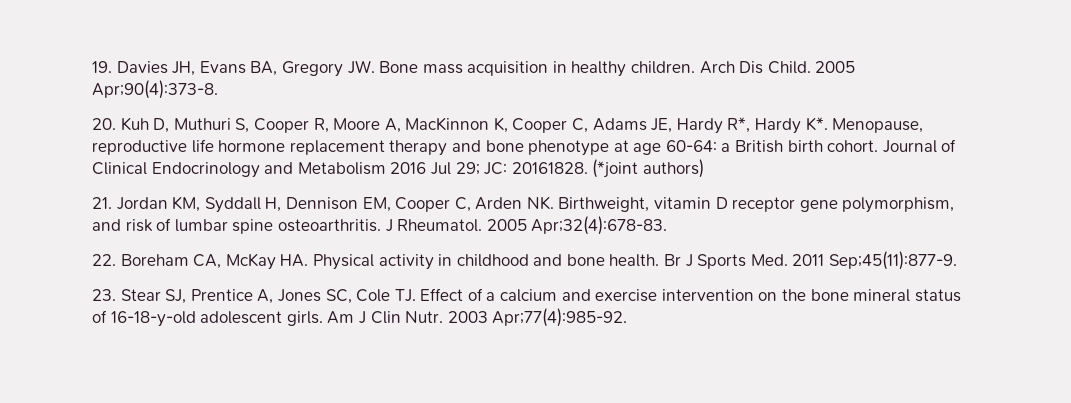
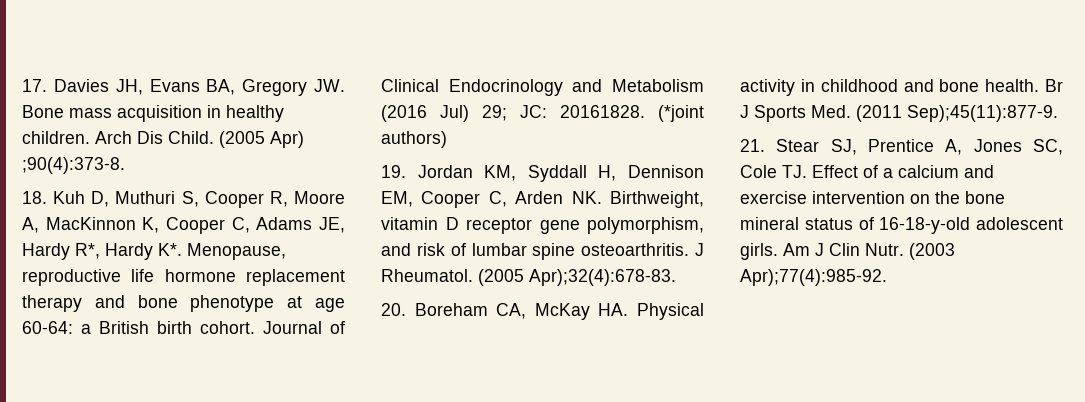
[92,61,112,73] 19. -> [22,79,47,92] 17.
[815,61,856,73] [92,80,218,99] [92,118,116,130] 2005 Apr;90(4):373-8. // 20. -> [219,131,304,148] [22,157,125,174] [22,191,47,204] (2005 Apr) ;90(4):373-8. // 18.
[390,162,451,175] 2016 Jul -> [381,105,469,122] (2016 Jul)
[92,197,112,209] 21. -> [381,165,406,178] 19.
[486,216,668,235] [92,254,116,266] 2005 Apr;32(4):678-83. // 22. -> [478,269,676,286] [381,303,406,316] (2005 Apr);32(4):678-83. // 20.
[792,251,958,270] [92,289,116,301] 2011 Sep;45(11):877-9. // 23. -> [856,105,1058,122] [740,139,765,152] (2011 Sep);45(11):877-9. // 21.
[447,308,628,327] 2003 Apr;77(4):985-92. -> [909,243,955,260] [740,269,887,286] (2003 Apr);77(4):985-92.

